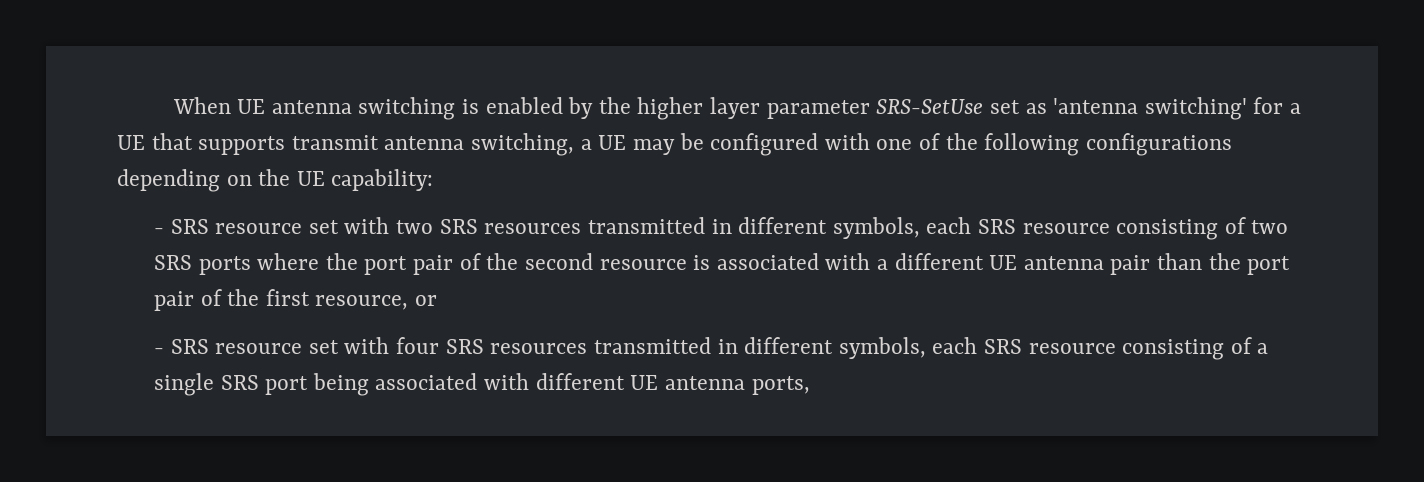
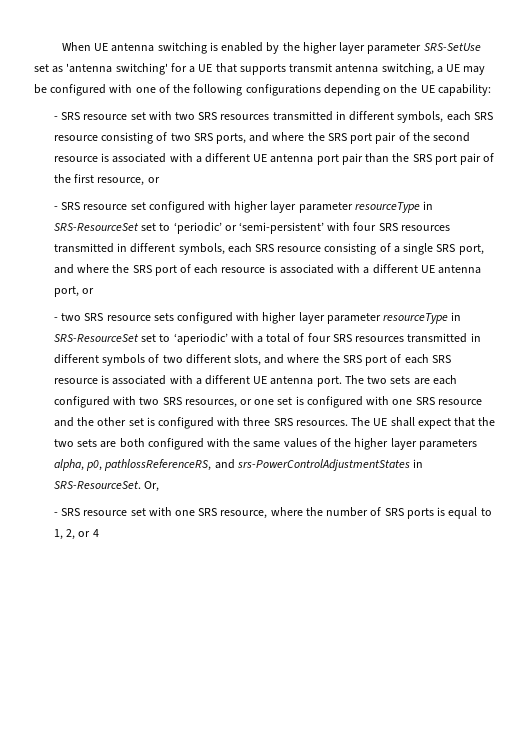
[198,253,358,275] ports where the -> [216,132,347,144] ports, and where the SRS
(1104, 263) none -> [316,154,339,165] port
(1241, 261) none -> [412,154,432,162] SRS
(339, 347) none -> [148,201,434,213] [53,222,325,234] configured with higher layer parameter resourceType in SRS-ResourceSet set to ‘periodic’ or ‘semi-persistent’
[265,373,810,396] port being associated with different UE antenna ports, -> [458,244,484,255] [53,264,482,276] [53,286,95,297] [53,312,462,324] [53,333,481,345] [53,354,451,366] [53,375,457,387] [53,396,482,408] [53,417,496,429] [53,438,477,450] [53,459,424,471] [53,481,160,492] [53,507,492,519] [53,529,99,540] port, and where the SRS port of each resource is associated with a different UE antenna port, or // - two SRS resource sets configured with higher layer parameter resourceType in SRS-ResourceSet set to ‘aperiodic’ with a total of four SRS resources transmitted in different symbols of two different slots, and where the SRS port of each SRS resource is associated with a different UE antenna port. The two sets are each configured with two SRS resources, or one set is configured with one SRS resource and the other set is configured with three SRS resources. The UE shall expect that the two sets are both configured with the same values of the higher layer parameters alpha, p0, pathlossReferenceRS, and srs-PowerControlAdjustmentStates in SRS-ResourceSet. Or, // - SRS resource set with one SRS resource, where the number of SRS ports is equal to 1, 2, or 4

